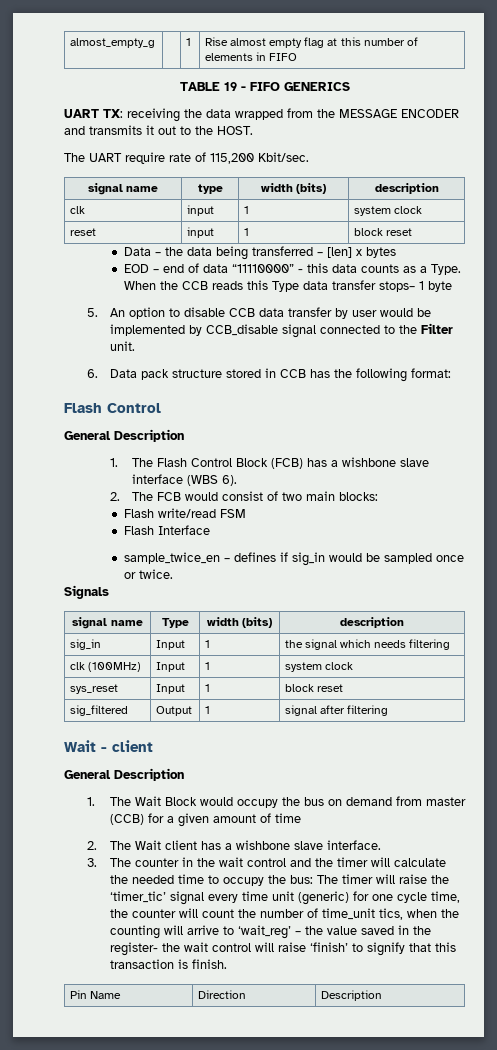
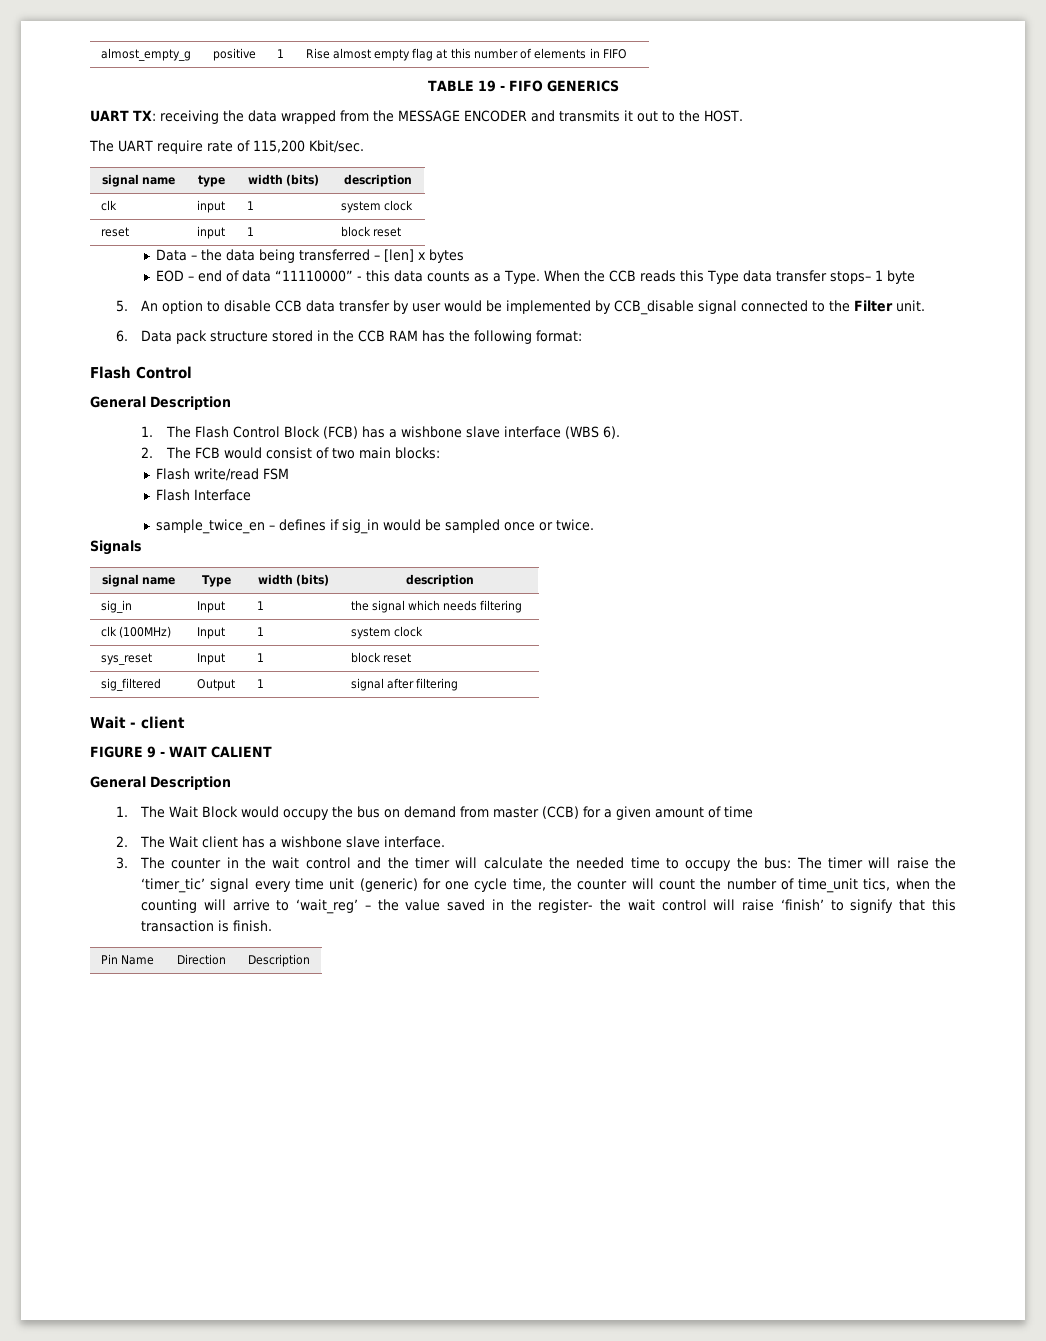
(156, 43) none -> [212,48,256,61] positive
[279,369,306,378] CCB -> [333,330,419,342] the CCB RAM
(153, 746) none -> [90,746,272,758] // FIGURE 9 - WAIT CALIENT

